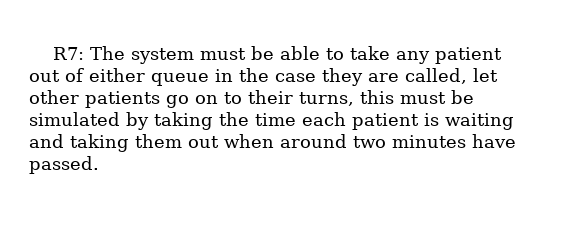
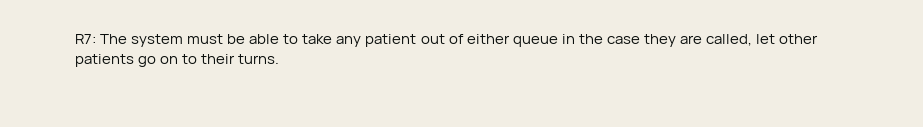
[299,90,474,106] [29,112,514,130] [29,134,516,152] [29,156,99,174] turns, this must be simulated by taking the time each patient is waiting and taking them out when around two minutes have passed. -> [238,54,280,64] turns.

